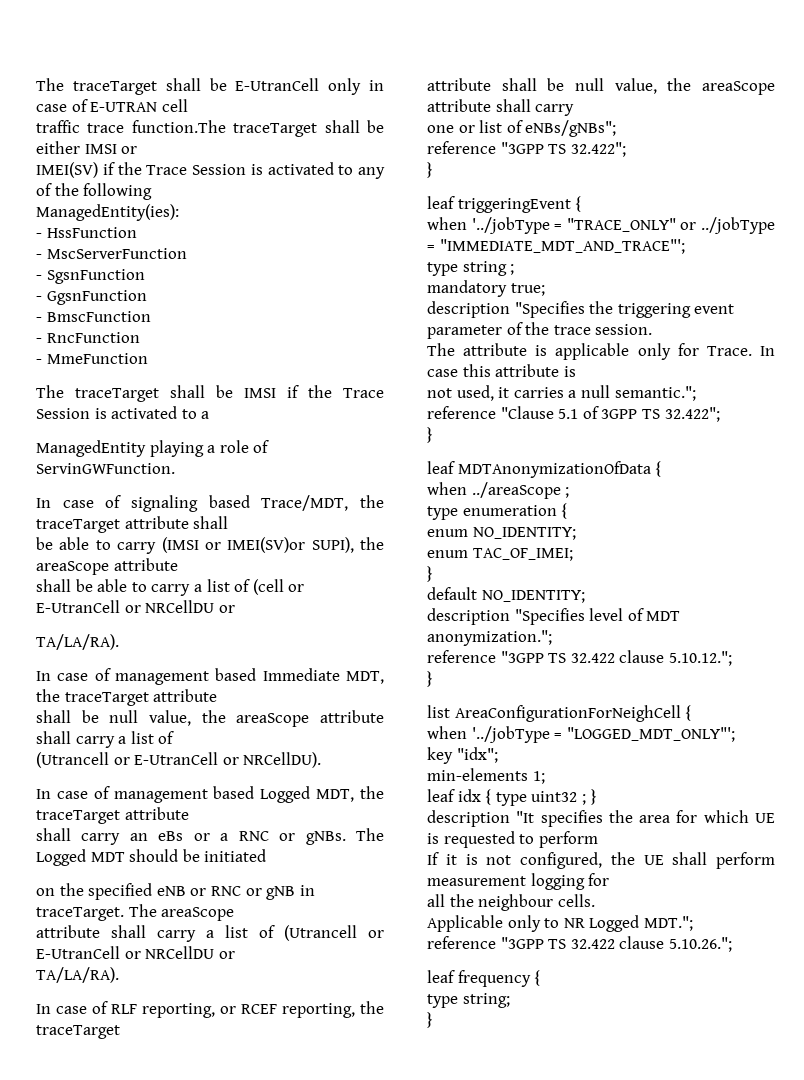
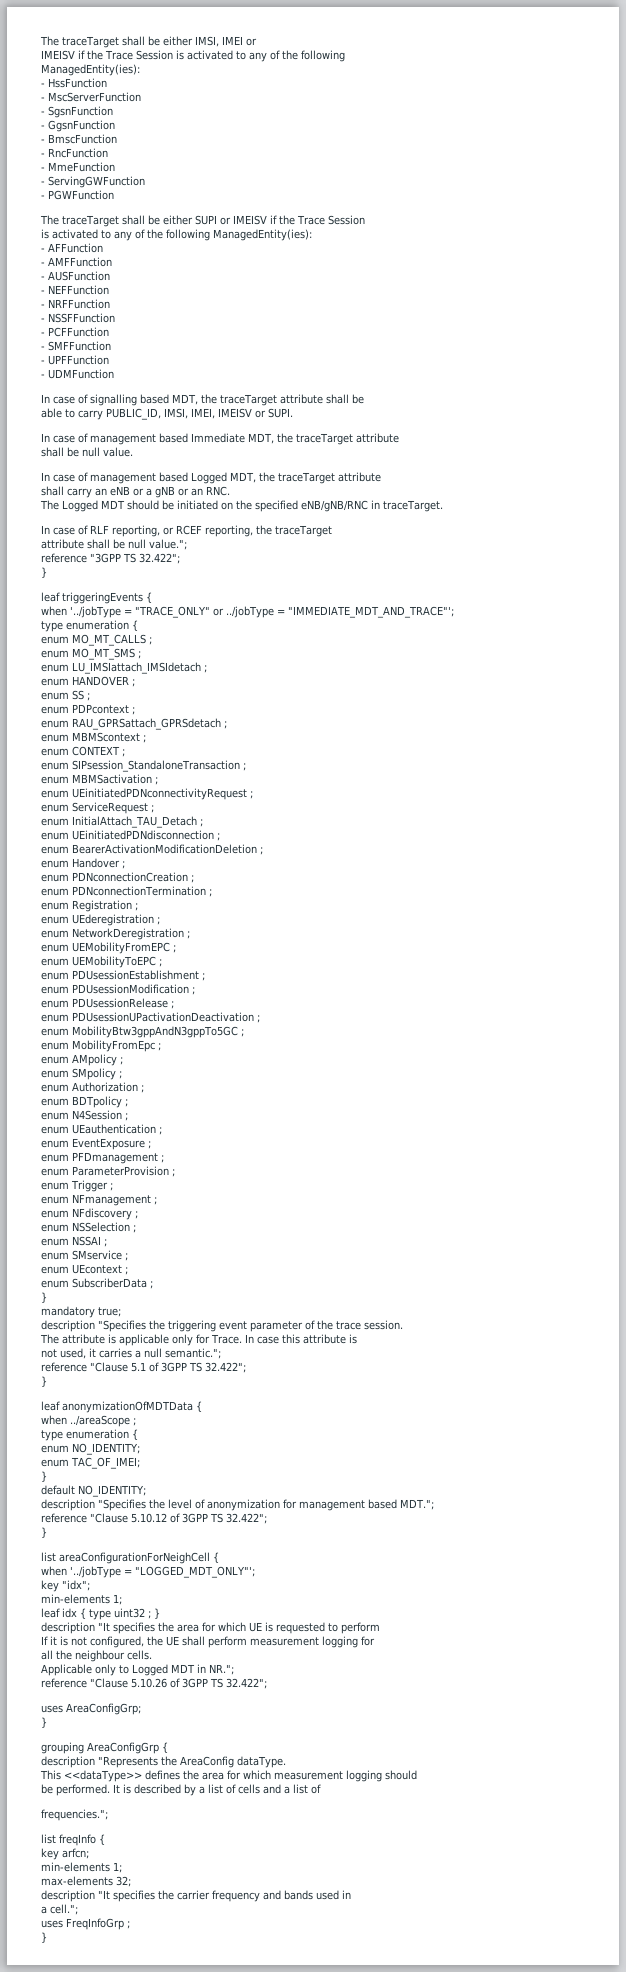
[36,78,384,95] [36,99,188,112] [36,120,384,137] [36,141,138,154] [36,162,98,178] The traceTarget shall be E-UtranCell only in case of E-UTRAN cell // traffic trace function.The traceTarget shall be either IMSI or // IMEI(SV) -> [40,36,257,48] [41,50,75,60] The traceTarget shall be either IMSI, IMEI or // IMEISV
[36,385,384,402] [36,406,210,419] [36,440,270,457] [36,463,175,474] [36,495,349,512] // The traceTarget shall be IMSI if the Trace Session is activated to a // ManagedEntity playing a role of ServinGWFunction. // In case of signaling based Trace/MDT, -> [41,176,145,188] [41,190,114,200] [40,215,365,227] [41,229,312,241] [41,243,103,253] [41,257,112,267] [41,271,110,281] [41,285,109,295] [41,299,110,309] [41,313,115,323] [41,327,109,337] [41,341,111,351] [41,355,109,365] [41,369,114,379] [41,394,198,406] // - ServingGWFunction // - PGWFunction // The traceTarget shall be either SUPI or IMEISV if the Trace Session // is activated to any of the following ManagedEntity(ies): // - AFFunction // - AMFFunction // - AUSFunction // - NEFFunction // - NRFFunction // - NSSFFunction // - PCFFunction // - SMFFunction // - UPFFunction // - UDMFunction // In case of signalling based MDT,
[36,537,384,554] [36,558,178,575] [36,579,305,596] [36,600,235,613] [36,634,119,650] // be able to carry (IMSI or IMEI(SV)or SUPI), the areaScope attribute // shall be able to carry a list of (cell or E-UtranCell or NRCellDU or // TA/LA/RA). -> [351,394,364,404] [41,408,293,420] be // able to carry PUBLIC_ID, IMSI, IMEI, IMEISV or SUPI.
[149,710,384,727] [36,731,175,748] [36,752,322,768] value, the areaScope attribute shall carry a list of // (Utrancell or E-UtranCell or NRCellDU). -> [103,447,133,457] value.
[158,831,184,841] eBs -> [110,486,130,496] eNB
[238,831,346,845] RNC or gNBs. -> [155,486,230,498] gNB or an RNC. //
(267, 855) // -> (218, 505) none
[156,885,315,900] [36,904,235,921] [36,925,384,942] [36,946,235,959] [36,967,119,983] eNB or RNC or gNB in traceTarget. The areaScope // attribute shall carry a list of (Utrancell or E-UtranCell or NRCellDU or // TA/LA/RA). -> [301,500,443,512] eNB/gNB/RNC in traceTarget.
[614,78,775,95] [427,99,575,116] [427,120,617,137] value, the areaScope attribute shall carry // one or list of eNBs/gNBs"; -> [149,539,187,550] value.";
[457,198,571,213] triggeringEvent -> [62,592,143,604] triggeringEvents
[462,261,515,276] string ; -> [66,620,138,631] [41,634,152,646] [41,648,141,660] [41,662,207,674] [41,676,135,687] [41,690,90,701] [41,704,135,715] [41,718,227,730] [41,732,146,743] [41,746,125,757] [41,760,246,772] [41,774,158,785] [41,788,253,800] [41,802,154,814] [41,816,203,828] [41,830,220,841] [41,844,263,855] [41,858,125,869] [41,872,194,883] [41,886,212,897] [41,900,138,912] [41,914,160,926] [41,928,190,940] [41,942,176,954] [41,956,162,968] [41,970,205,981] [41,984,195,995] [41,998,174,1009] [41,1012,260,1023] [41,1026,244,1038] [41,1040,161,1052] [41,1054,123,1066] [41,1068,122,1080] [41,1082,144,1093] [41,1096,128,1108] [41,1110,128,1121] [41,1124,162,1135] [41,1138,151,1150] [41,1152,164,1164] [41,1166,175,1177] [41,1180,113,1192] [41,1194,157,1206] [41,1208,138,1220] [41,1222,136,1233] [41,1236,107,1247] [41,1250,128,1261] [41,1264,128,1275] [41,1278,153,1289] [41,1292,47,1303] enumeration { // enum MO_MT_CALLS ; // enum MO_MT_SMS ; // enum LU_IMSIattach_IMSIdetach ; // enum HANDOVER ; // enum SS ; // enum PDPcontext ; // enum RAU_GPRSattach_GPRSdetach ; // enum MBMScontext ; // enum CONTEXT ; // enum SIPsession_StandaloneTransaction ; // enum MBMSactivation ; // enum UEinitiatedPDNconnectivityRequest ; // enum ServiceRequest ; // enum InitialAttach_TAU_Detach ; // enum UEinitiatedPDNdisconnection ; // enum BearerActivationModificationDeletion ; // enum Handover ; // enum PDNconnectionCreation ; // enum PDNconnectionTermination ; // enum Registration ; // enum UEderegistration ; // enum NetworkDeregistration ; // enum UEMobilityFromEPC ; // enum UEMobilityToEPC ; // enum PDUsessionEstablishment ; // enum PDUsessionModification ; // enum PDUsessionRelease ; // enum PDUsessionUPactivationDeactivation ; // enum MobilityBtw3gppAndN3gppTo5GC ; // enum MobilityFromEpc ; // enum AMpolicy ; // enum SMpolicy ; // enum Authorization ; // enum BDTpolicy ; // enum N4Session ; // enum UEauthentication ; // enum EventExposure ; // enum PFDmanagement ; // enum ParameterProvision ; // enum Trigger ; // enum NFmanagement ; // enum NFdiscovery ; // enum NSSelection ; // enum NSSAI ; // enum SMservice ; // enum UEcontext ; // enum SubscriberData ; // }
[457,461,651,478] MDTAnonymizationOfData -> [62,1401,193,1413] anonymizationOfMDTData
(585, 616) none -> [149,1499,165,1509] the
[646,611,681,621] [427,630,552,646] [427,650,732,666] MDT anonymization."; // reference "3GPP TS 32.422 clause 5.10.12."; -> [207,1499,434,1511] [41,1513,267,1524] anonymization for management based MDT."; // reference "Clause 5.10.12 of 3GPP TS 32.422";
[454,705,681,722] AreaConfigurationForNeighCell -> [59,1552,210,1564] areaConfigurationForNeighCell
[563,915,693,932] [427,936,732,952] [427,970,541,987] [427,993,510,1008] NR Logged MDT."; // reference "3GPP TS 32.422 clause 5.10.26."; // leaf frequency { // type string; -> [132,1664,234,1676] [41,1678,267,1689] [41,1703,141,1715] [41,1717,47,1728] [41,1742,168,1754] [41,1756,286,1768] [40,1770,417,1782] [41,1784,321,1796] [41,1809,108,1821] [41,1834,105,1846] [41,1848,89,1860] [41,1862,122,1873] [41,1876,131,1887] [41,1890,351,1902] [41,1904,78,1915] [41,1918,130,1930] Logged MDT in NR."; // reference "Clause 5.10.26 of 3GPP TS 32.422"; // uses AreaConfigGrp; // } // grouping AreaConfigGrp { // description "Represents the AreaConfig dataType. // This <<dataType>> defines the area for which measurement logging should // be performed. It is described by a list of cells and a list of // frequencies."; // list freqInfo { // key arfcn; // min-elements 1; // max-elements 32; // description "It specifies the carrier frequency and bands used in // a cell."; // uses FreqInfoGrp ;

